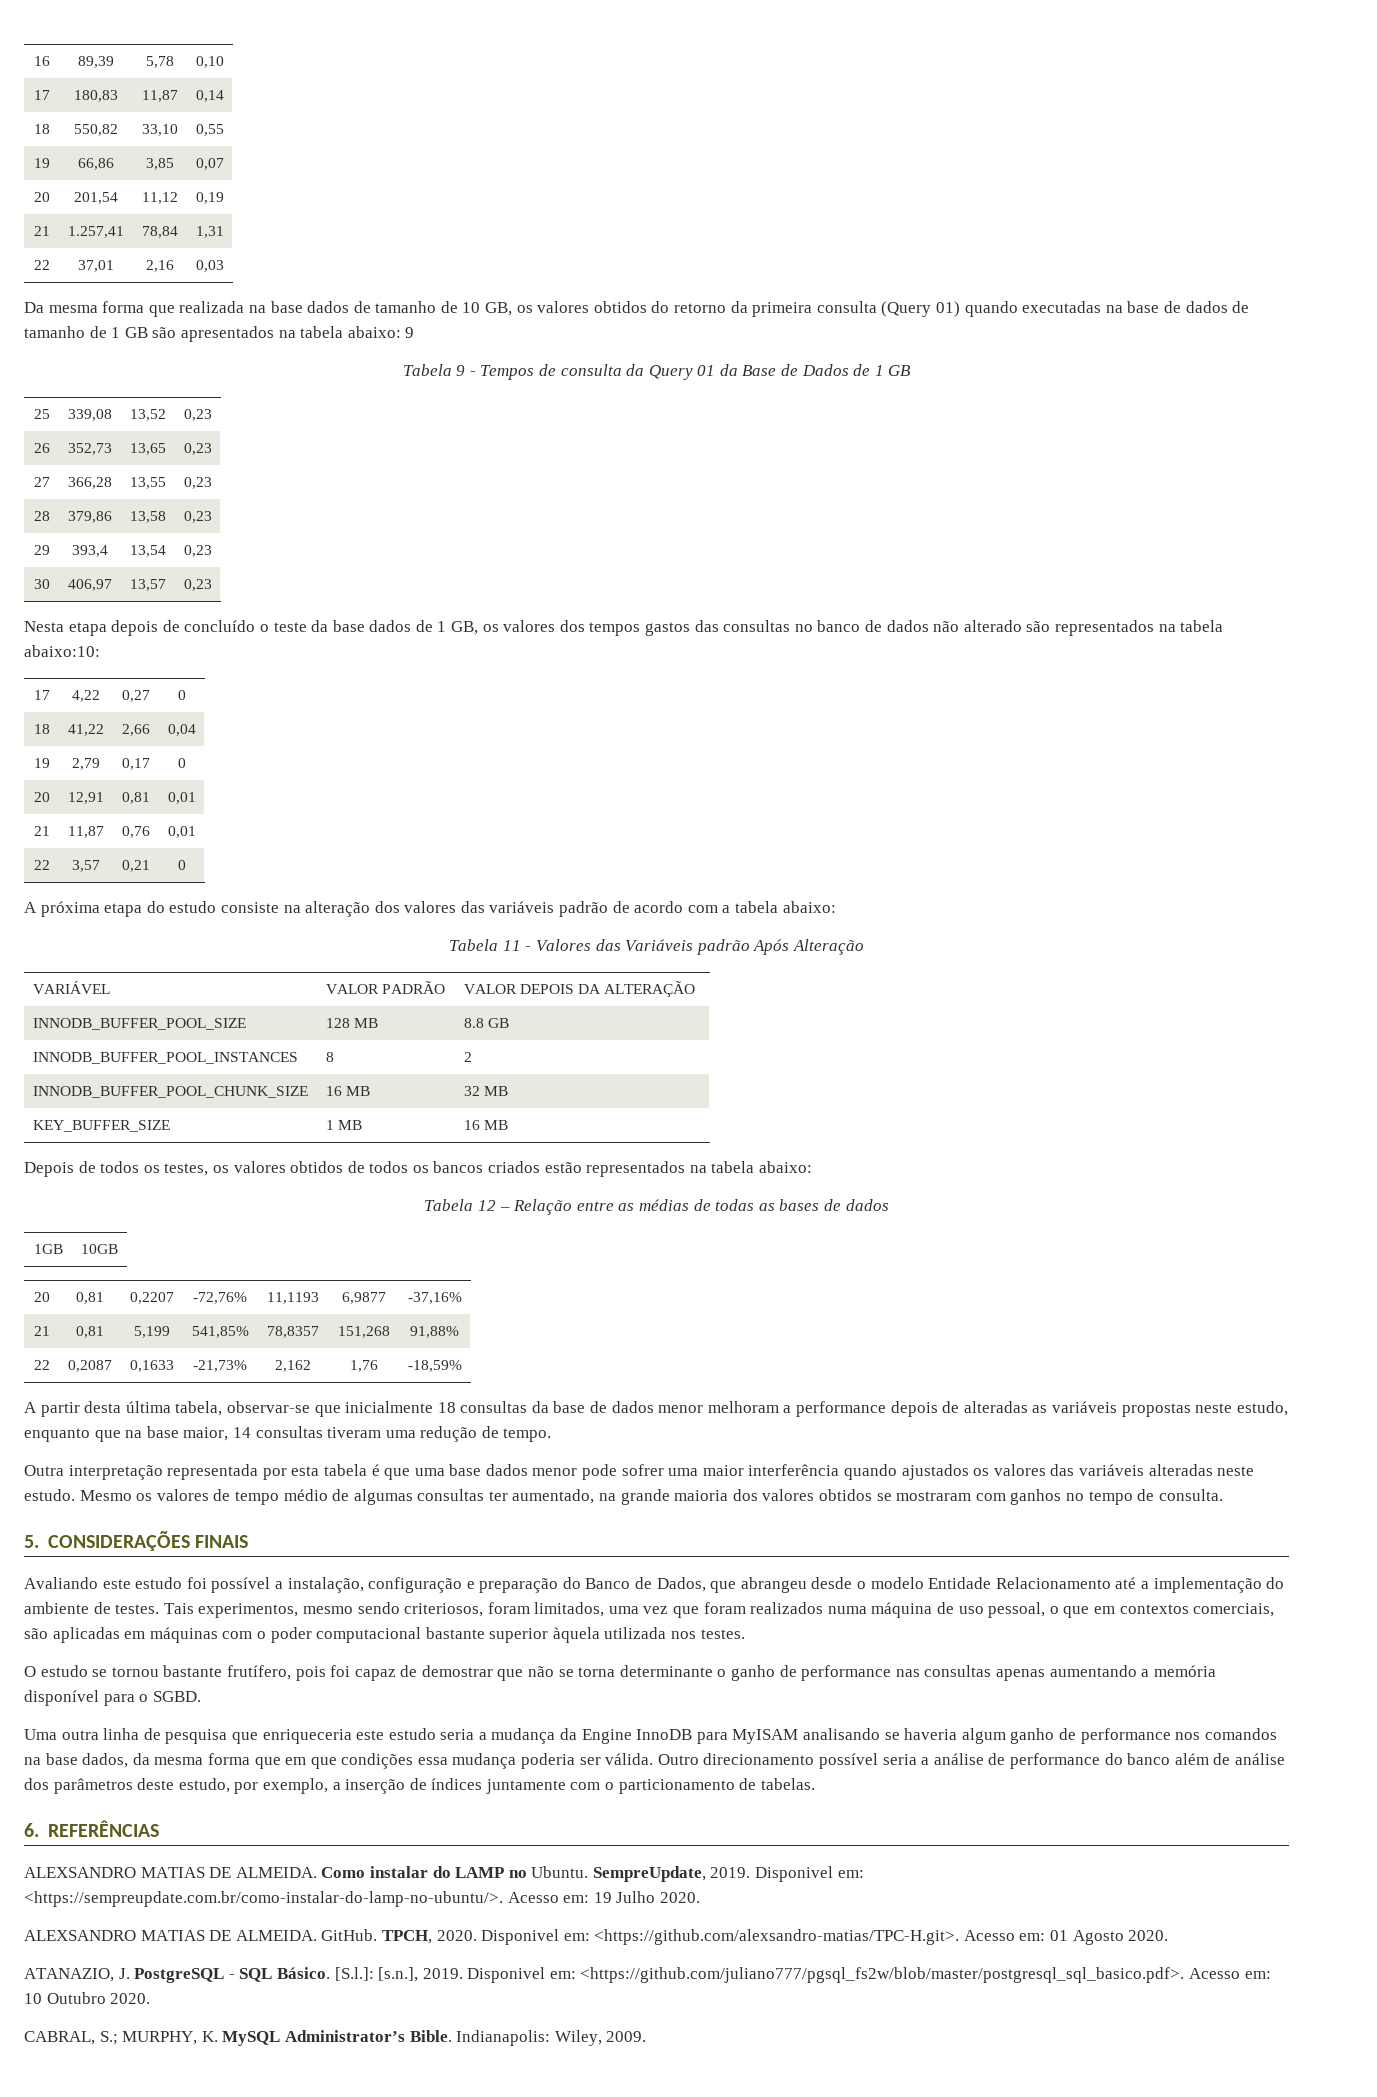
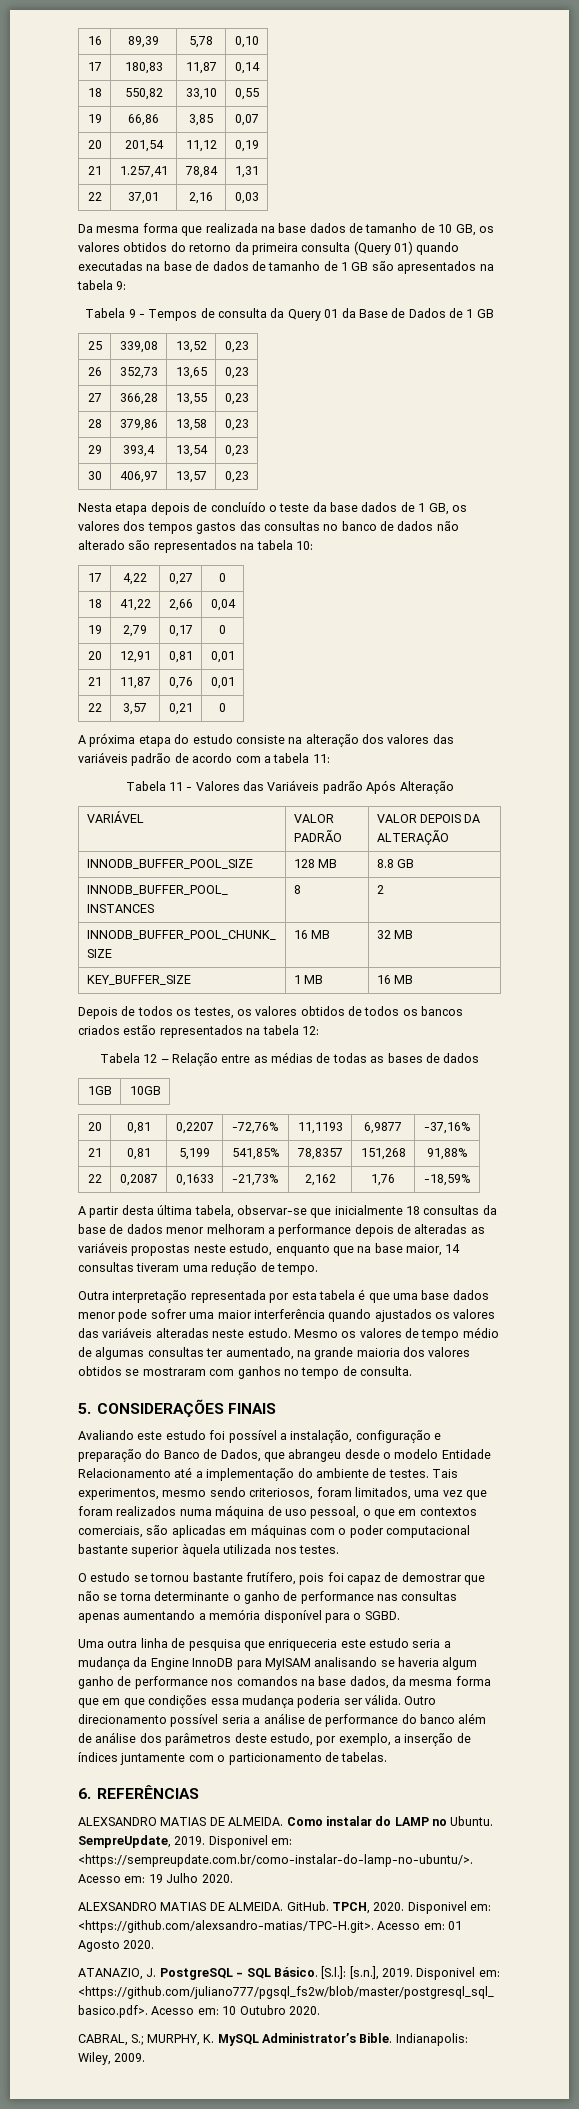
[347,326,415,338] abaixo: 9 -> [116,281,127,290] 9:
[24,645,100,657] abaixo:10: -> [295,541,313,550] 10:
[782,901,836,913] abaixo: -> [312,754,330,763] 11:
[759,1161,813,1173] abaixo: -> [301,1026,319,1035] 12:

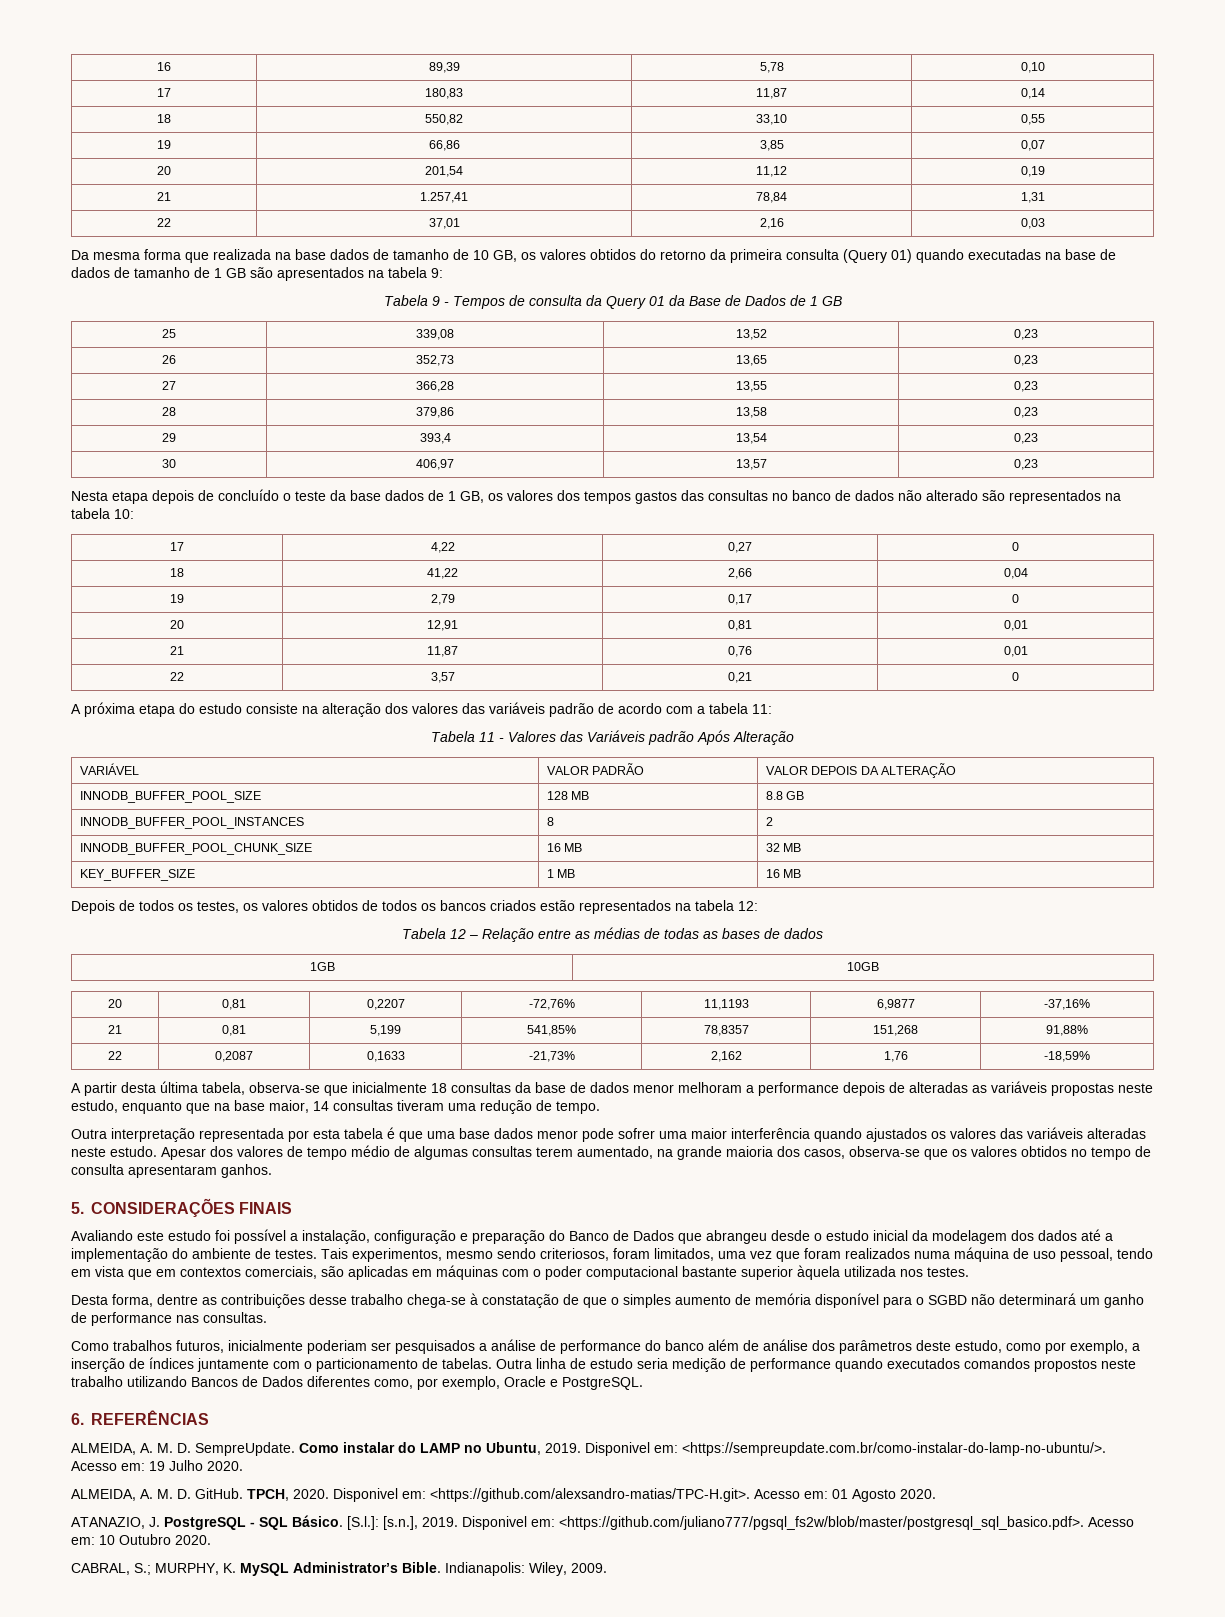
[236,1205,307,1215] observar-se -> [249,1082,320,1093] observa-se
[293,1329,357,1338] Mesmo os -> [161,1146,233,1160] Apesar dos
[206,1348,224,1357] ter -> [536,1147,573,1157] terem
[428,1347,471,1357] [78,1366,412,1379] valores obtidos se mostraram com ganhos no tempo de consulta. -> [804,1146,1151,1160] [71,1164,272,1178] casos, observa-se que os valores obtidos no tempo de consulta apresentaram ganhos.
[220,1449,261,1462] Dados, -> [633,1230,674,1241] Dados
[394,1449,491,1459] [78,1468,171,1478] modelo Entidade Relacionamento -> [826,1230,1077,1244] estudo inicial da modelagem dos dados
[362,1509,371,1516] o -> [1117,1248,1153,1259] [71,1266,124,1277] tendo em vista
[78,1572,486,1585] [78,1591,458,1604] [78,1609,400,1623] [78,1638,451,1651] [78,1657,478,1670] [78,1676,491,1689] [78,1694,437,1708] [78,1714,250,1727] O estudo se tornou bastante frutífero, pois foi capaz de demostrar que não se torna determinante o ganho de performance nas consultas apenas aumentando a memória disponível para o SGBD. // Uma outra linha de pesquisa que enriqueceria este estudo seria a mudança da Engine InnoDB para MyISAM analisando se haveria algum ganho de performance nos comandos na base dados, da mesma forma que em que condições essa mudança poderia ser válida. Outro direcionamento possível seria -> [71,1293,1144,1308] [71,1312,267,1326] [71,1340,475,1354] Desta forma, dentre as contribuições desse trabalho chega-se à constatação de que o simples aumento de memória disponível para o SGBD não determinará um ganho de performance nas consultas. // Como trabalhos futuros, inicialmente poderiam ser pesquisados
(313, 1739) none -> [1006,1343,1041,1351] como
[78,1785,200,1799] [78,1817,284,1826] // 6. REFERÊNCIAS // ALEXSANDRO MATIAS DE ALMEIDA. -> [496,1358,1136,1372] [71,1376,643,1390] [71,1410,209,1425] [71,1442,295,1456] Outra linha de estudo seria medição de performance quando executados comandos propostos neste trabalho utilizando Bancos de Dados diferentes como, por exemplo, Oracle e PostgreSQL. // 6. REFERÊNCIAS // ALMEIDA, A. M. D. SempreUpdate.
[450,1816,494,1826] [78,1835,171,1848] Ubuntu. SempreUpdate, -> [486,1442,541,1455] Ubuntu,
[78,1902,284,1911] ALEXSANDRO MATIAS DE ALMEIDA. -> [71,1489,191,1501] ALMEIDA, A. M. D.

